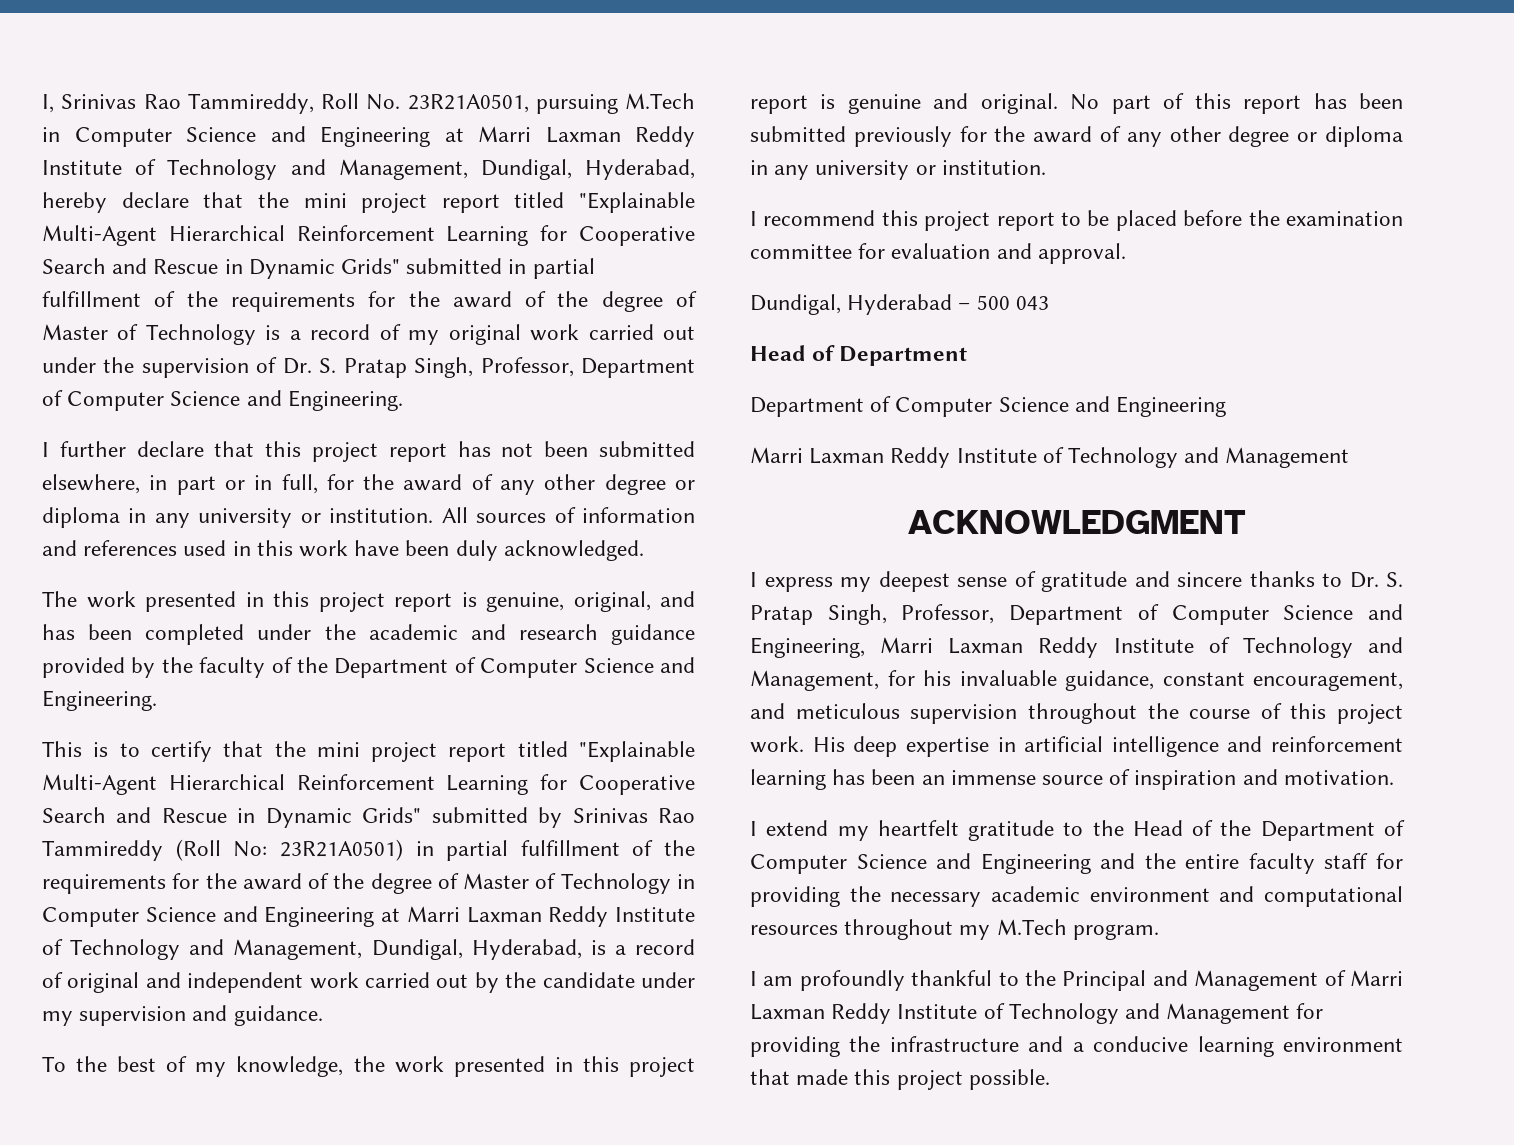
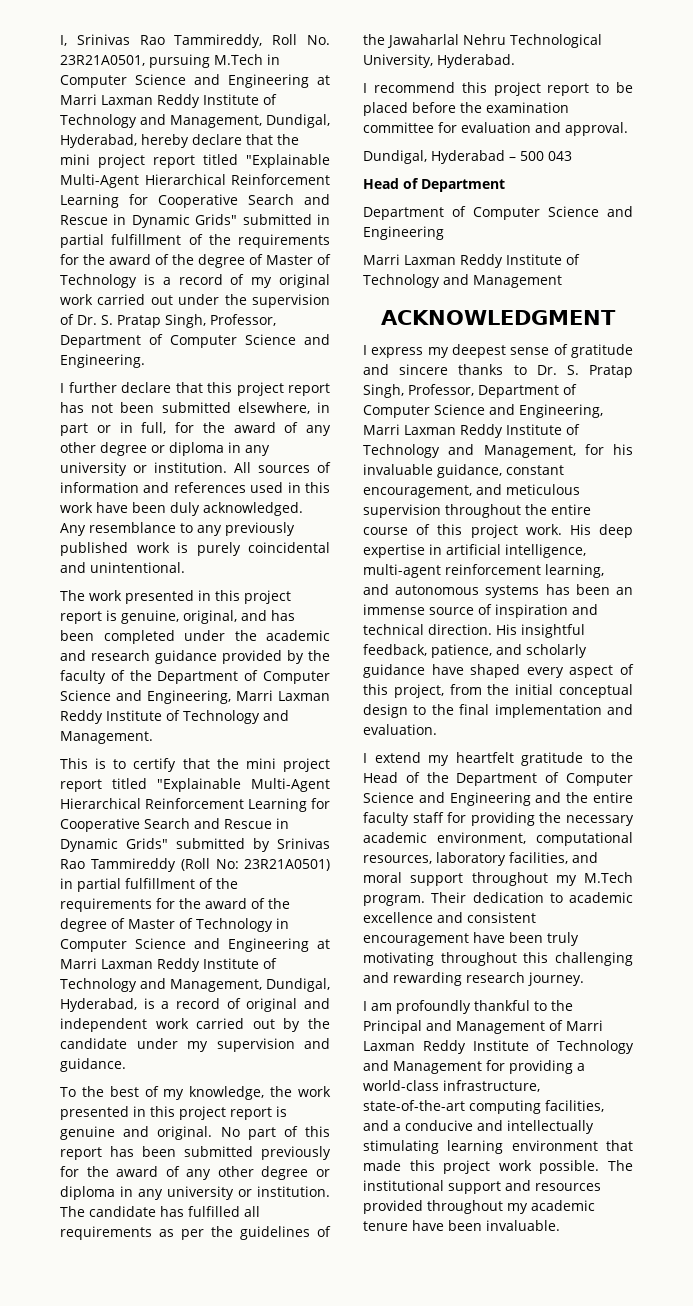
(644, 550) none -> [60,522,295,536] [60,542,330,556] [60,562,185,573] Any resemblance to any previously published work is purely coincidental and unintentional.
[42,690,157,711] Engineering. -> [147,690,330,704] [60,710,289,724] [60,731,153,744] Engineering, Marri Laxman Reddy Institute of Technology and Management.
(1046, 167) none -> [60,1206,260,1217] [60,1226,331,1240] [363,34,602,48] [363,54,515,68] The candidate has fulfilled all requirements as per the guidelines of the Jawaharlal Nehru Technological University, Hyderabad.
(1179, 711) none -> [551,504,591,515] entire
[1111,736,1403,757] [750,769,826,790] intelligence and reinforcement learning -> [505,544,586,558] [363,564,604,578] [363,584,540,598] intelligence, multi-agent reinforcement learning, and autonomous systems
[1283,770,1394,785] motivation. -> [363,624,585,638] [363,644,587,658] [363,664,634,678] [363,684,633,698] [363,704,633,718] [363,724,437,735] technical direction. His insightful feedback, patience, and scholarly guidance have shaped every aspect of this project, from the initial conceptual design to the final implementation and evaluation.
[1089,886,1403,907] [750,919,1159,940] environment and computational resources throughout my M.Tech program. -> [437,832,633,846] [363,852,598,866] [363,872,634,886] [363,892,633,906] [363,912,536,923] [363,932,579,946] [363,952,633,966] [363,972,584,986] environment, computational resources, laboratory facilities, and moral support throughout my M.Tech program. Their dedication to academic excellence and consistent encouragement have been truly motivating throughout this challenging and rewarding research journey.
[849,1036,1189,1052] the infrastructure and a conducive -> [577,1063,585,1071] [363,1080,540,1092] [363,1100,604,1114] [363,1120,594,1134] [363,1140,439,1154] a world-class infrastructure, state-of-the-art computing facilities, and a conducive and intellectually stimulating
[968,1069,1050,1090] possible. -> [498,1160,633,1174] [363,1180,601,1194] [363,1200,595,1214] [363,1220,560,1231] work possible. The institutional support and resources provided throughout my academic tenure have been invaluable.

